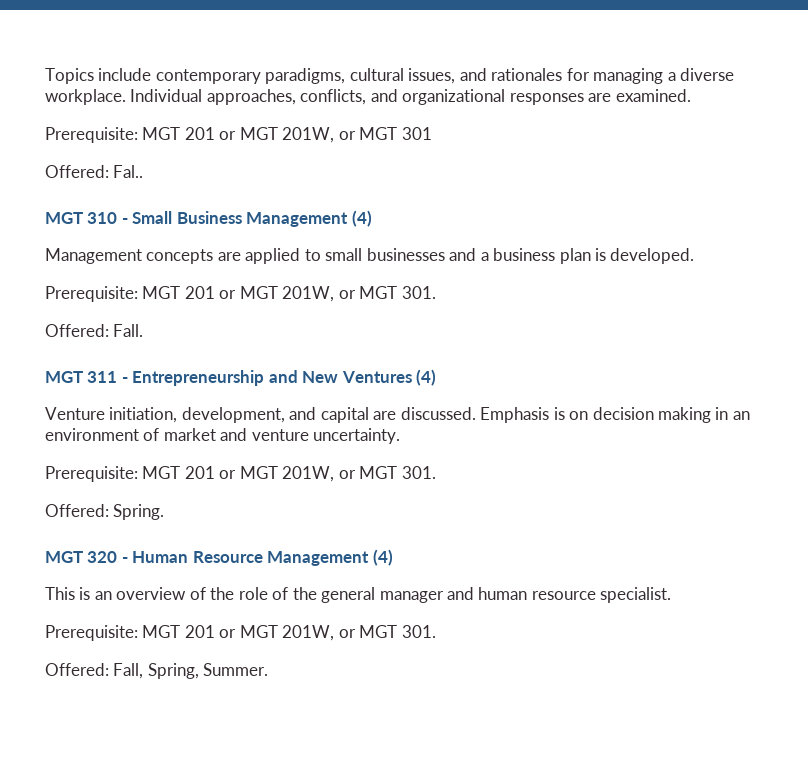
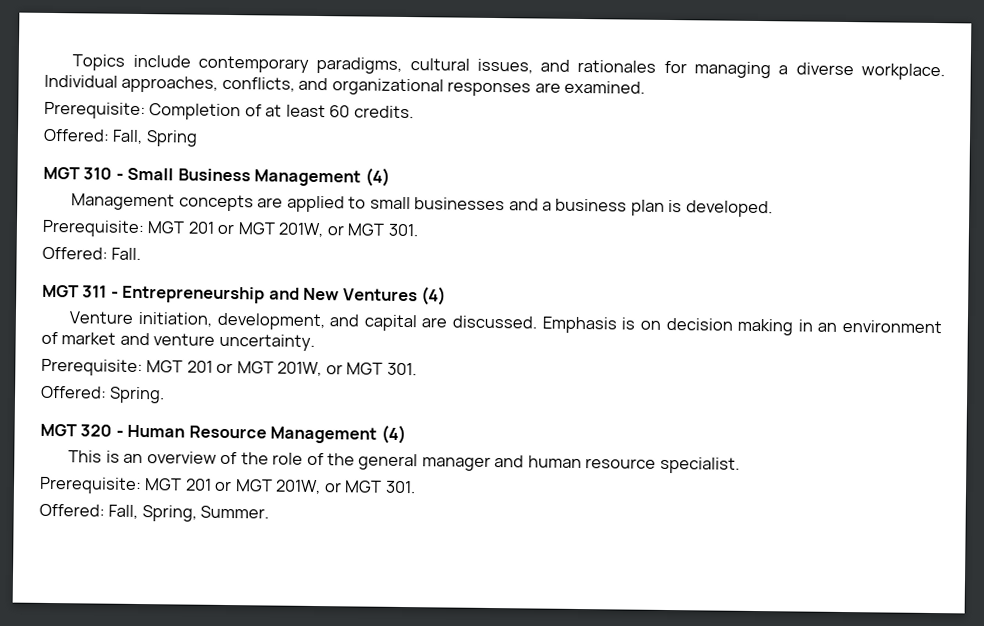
[142,127,432,143] [45,165,144,178] MGT 201 or MGT 201W, or MGT 301 // Offered: Fal.. -> [149,103,414,121] [43,128,198,147] Completion of at least 60 credits. // Offered: Fall, Spring

